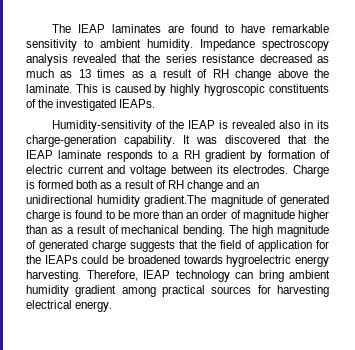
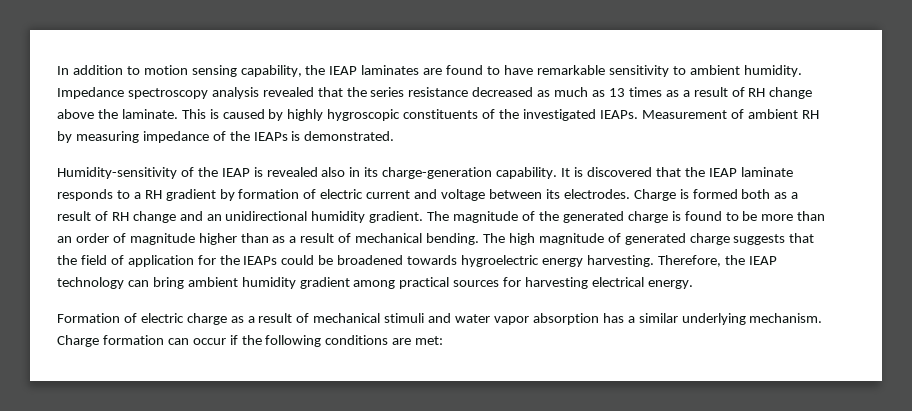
[52,24,72,33] The -> [57,65,326,77] In addition to motion sensing capability, the
(156, 103) none -> [641,109,819,119] [57,131,395,143] Measurement of ambient RH by measuring impedance of the IEAPs is demonstrated.
[196,137,217,144] was -> [573,167,583,177] is
[144,195,277,207] gradient.The magnitude of -> [369,211,559,223] gradient. The magnitude of the
(138, 275) none -> [724,255,745,265] the
(113, 306) none -> [57,313,823,325] [57,335,444,347] // Formation of electric charge as a result of mechanical stimuli and water vapor absorption has a similar underlying mechanism. Charge formation can occur if the following conditions are met:

